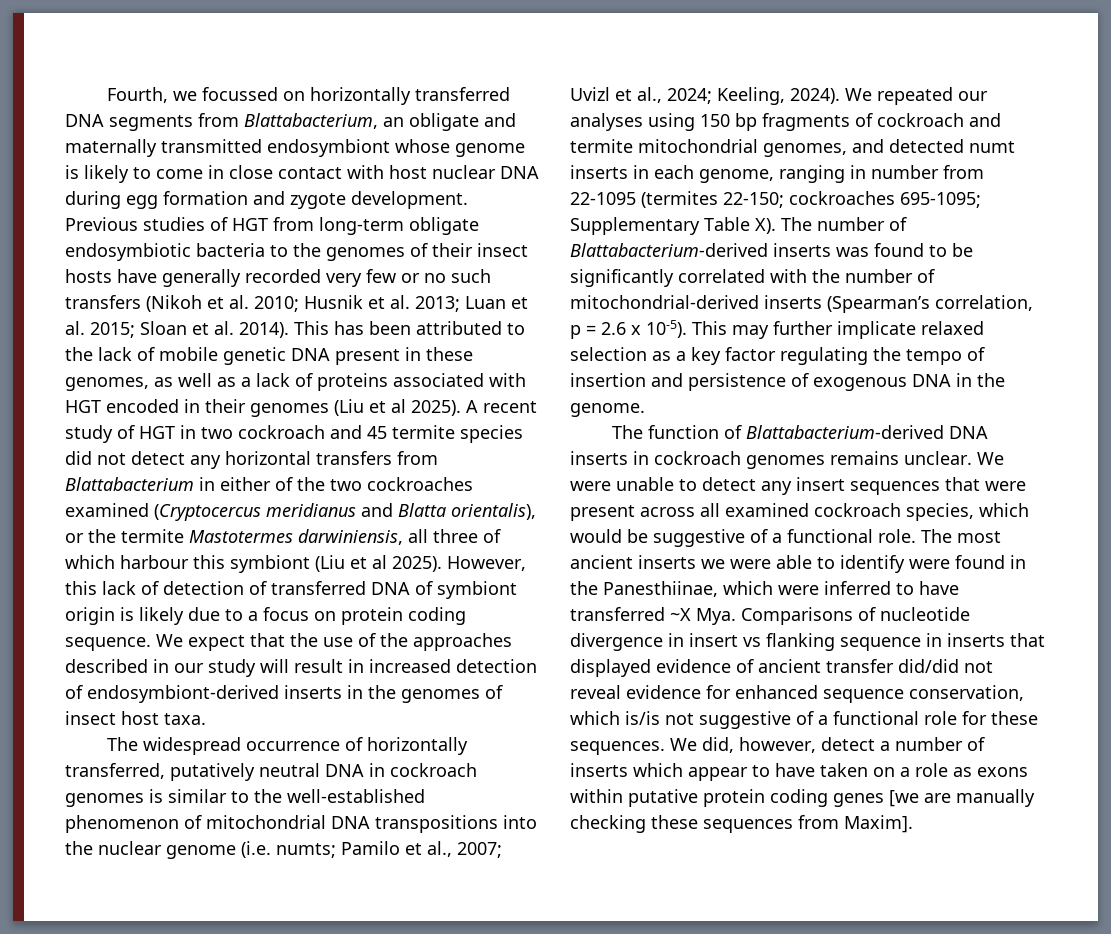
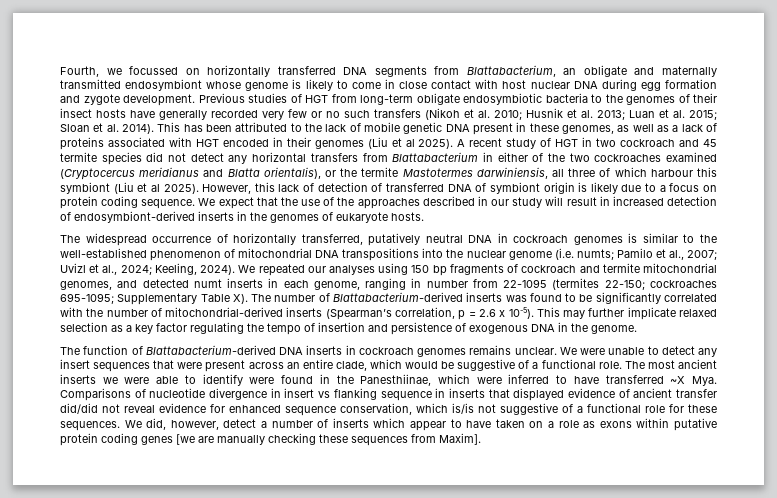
[65,711,206,725] insect host taxa. -> [336,212,424,223] eukaryote hosts.
[700,503,974,521] all examined cockroach species, -> [286,359,367,371] an entire clade,

